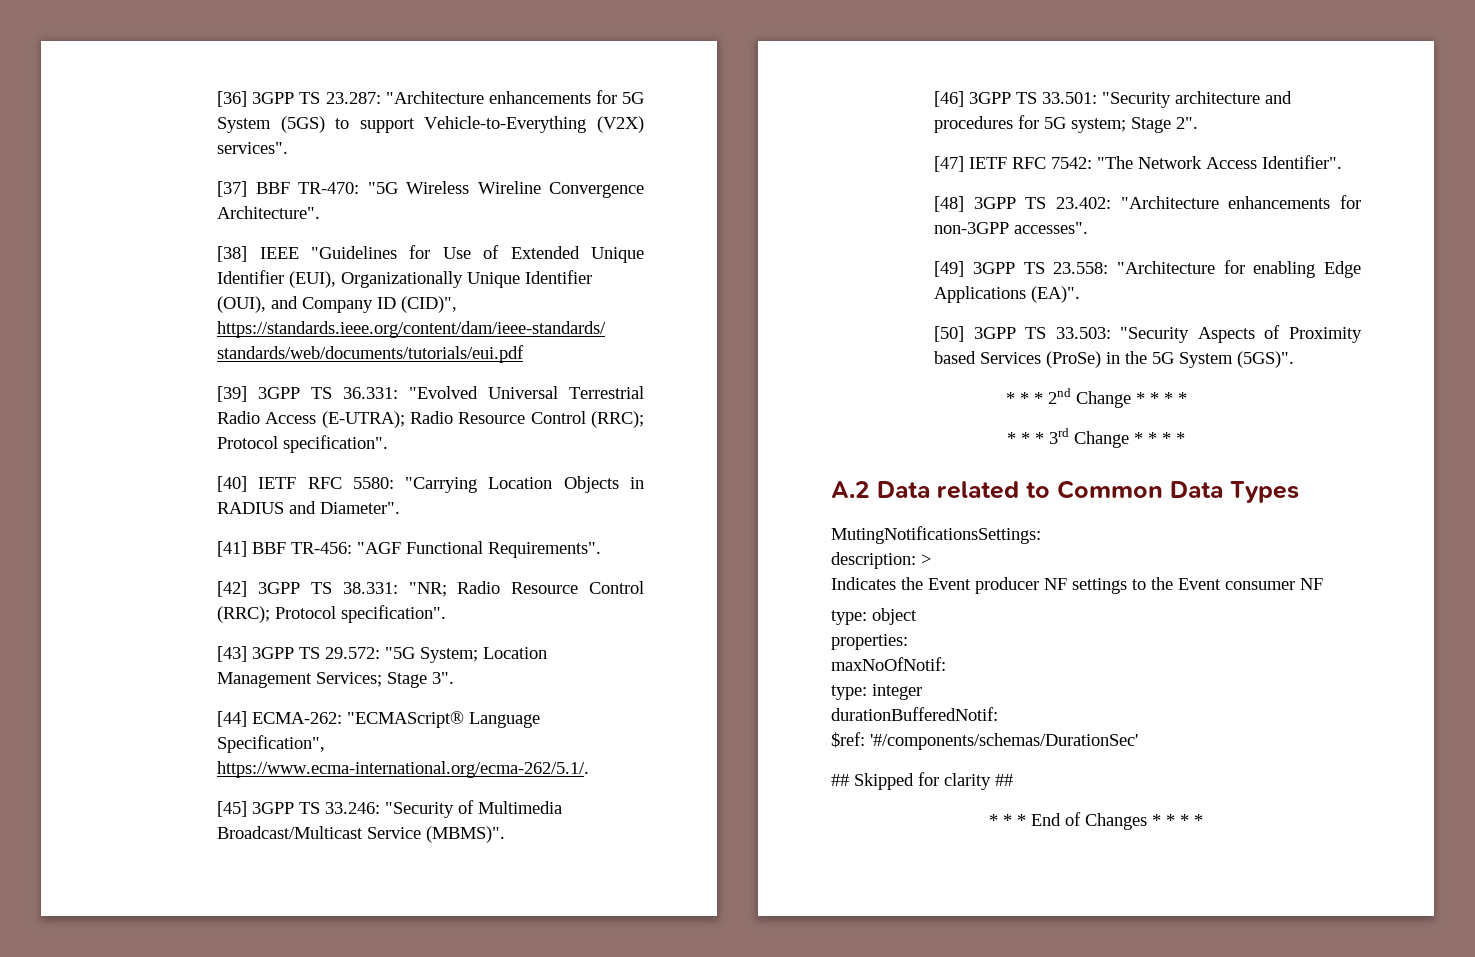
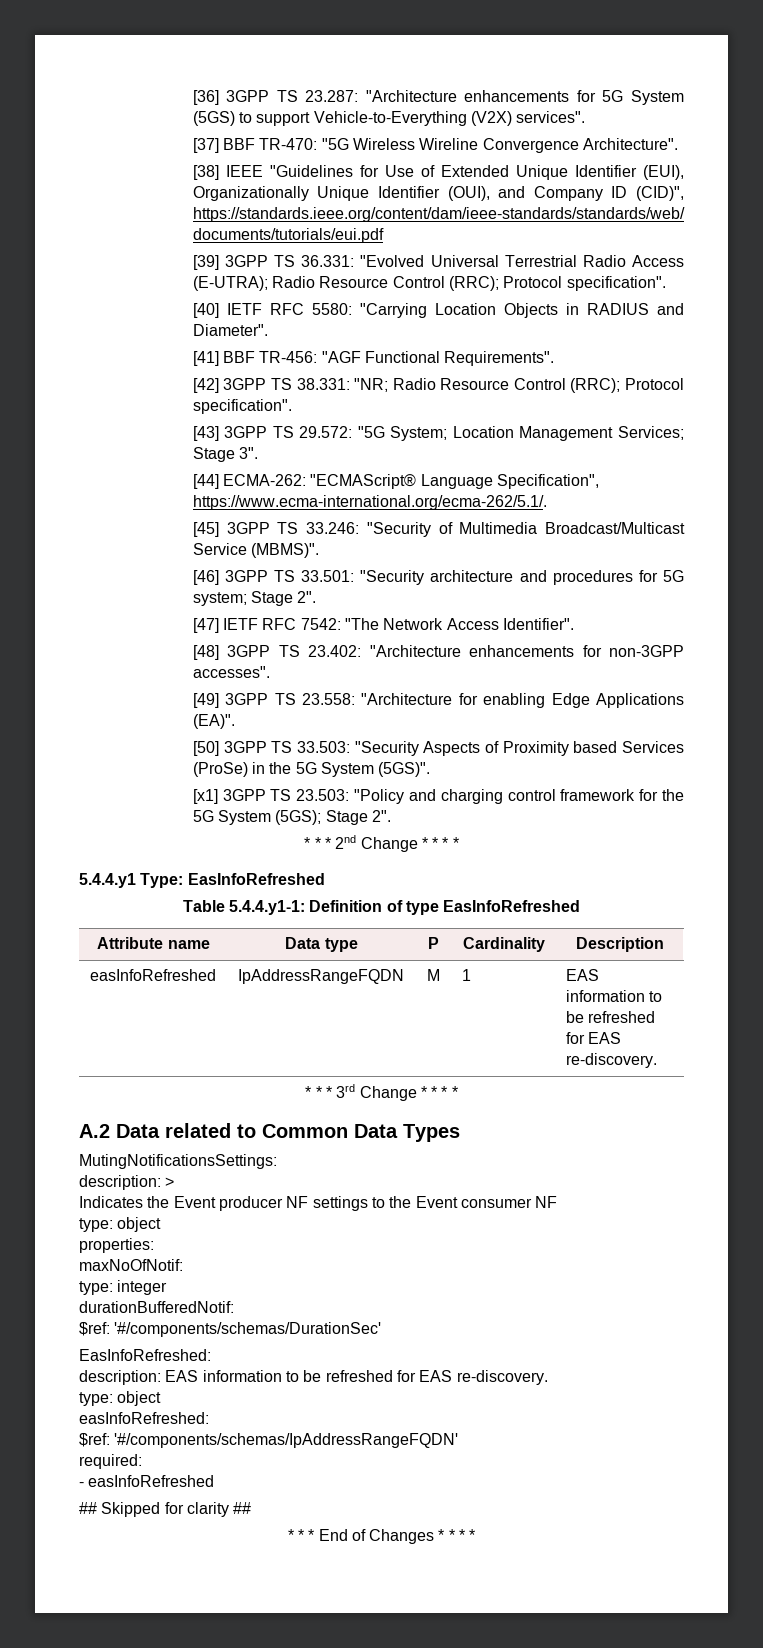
(1295, 359) none -> [192,789,684,804] [192,810,392,825] // [x1] 3GPP TS 23.503: "Policy and charging control framework for the 5G System (5GS); Stage 2".
(1187, 398) none -> [79,873,325,888] [182,900,581,915] [97,937,210,949] [285,937,358,952] [428,937,439,949] [462,937,545,952] [575,937,664,952] [89,969,216,981] [237,969,404,984] [427,969,440,981] [461,969,471,981] [565,969,599,981] [565,990,663,1002] [565,1011,656,1023] [565,1032,622,1044] [565,1053,657,1068] // 5.4.4.y1 Type: EasInfoRefreshed // Table 5.4.4.y1-1: Definition of type EasInfoRefreshed // Attribute name | Data type | P | Cardinality | Description // easInfoRefreshed | IpAddressRangeFQDN | M | 1 | EAS information to be refreshed for EAS re-discovery.
(1138, 741) none -> [79,1349,211,1361] [79,1370,548,1385] [79,1391,162,1406] [79,1412,209,1424] [79,1433,459,1448] [79,1454,142,1469] [79,1475,215,1487] // EasInfoRefreshed: // description: EAS information to be refreshed for EAS re-discovery. // type: object // easInfoRefreshed: // $ref: '#/components/schemas/IpAddressRangeFQDN' // required: // - easInfoRefreshed

